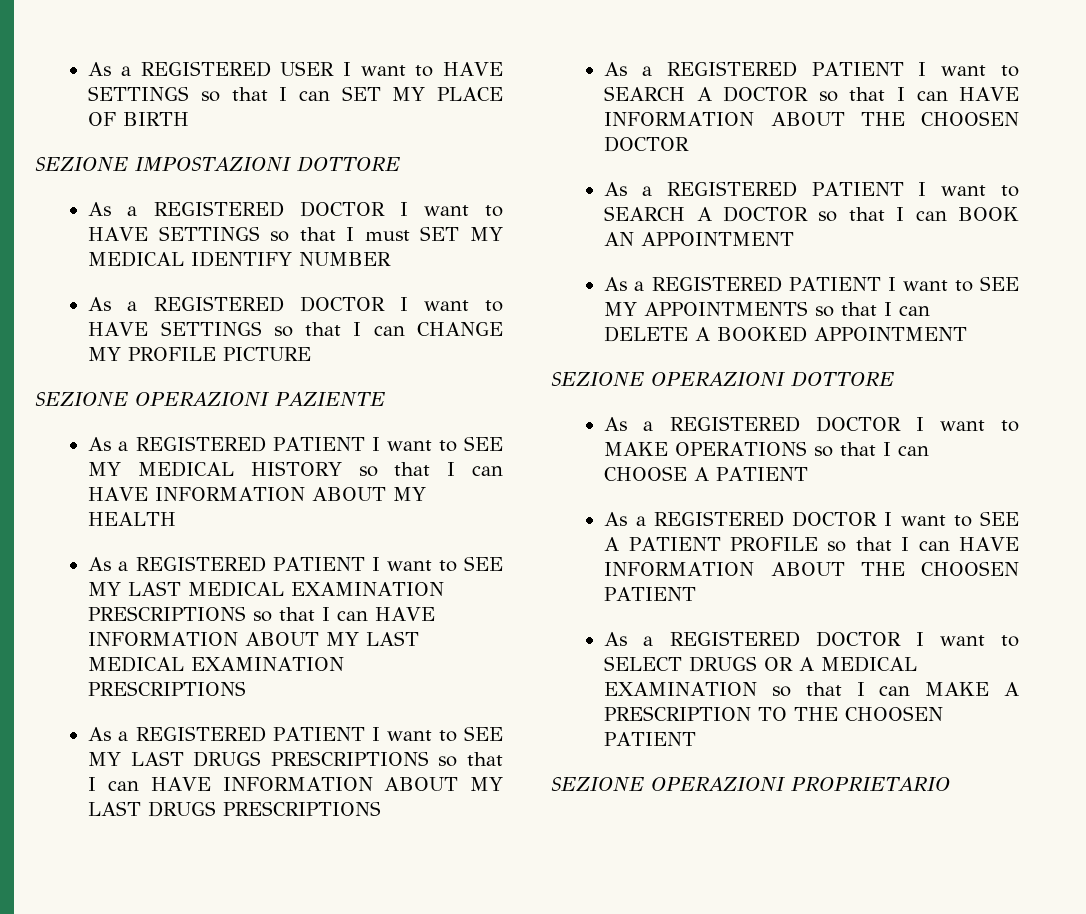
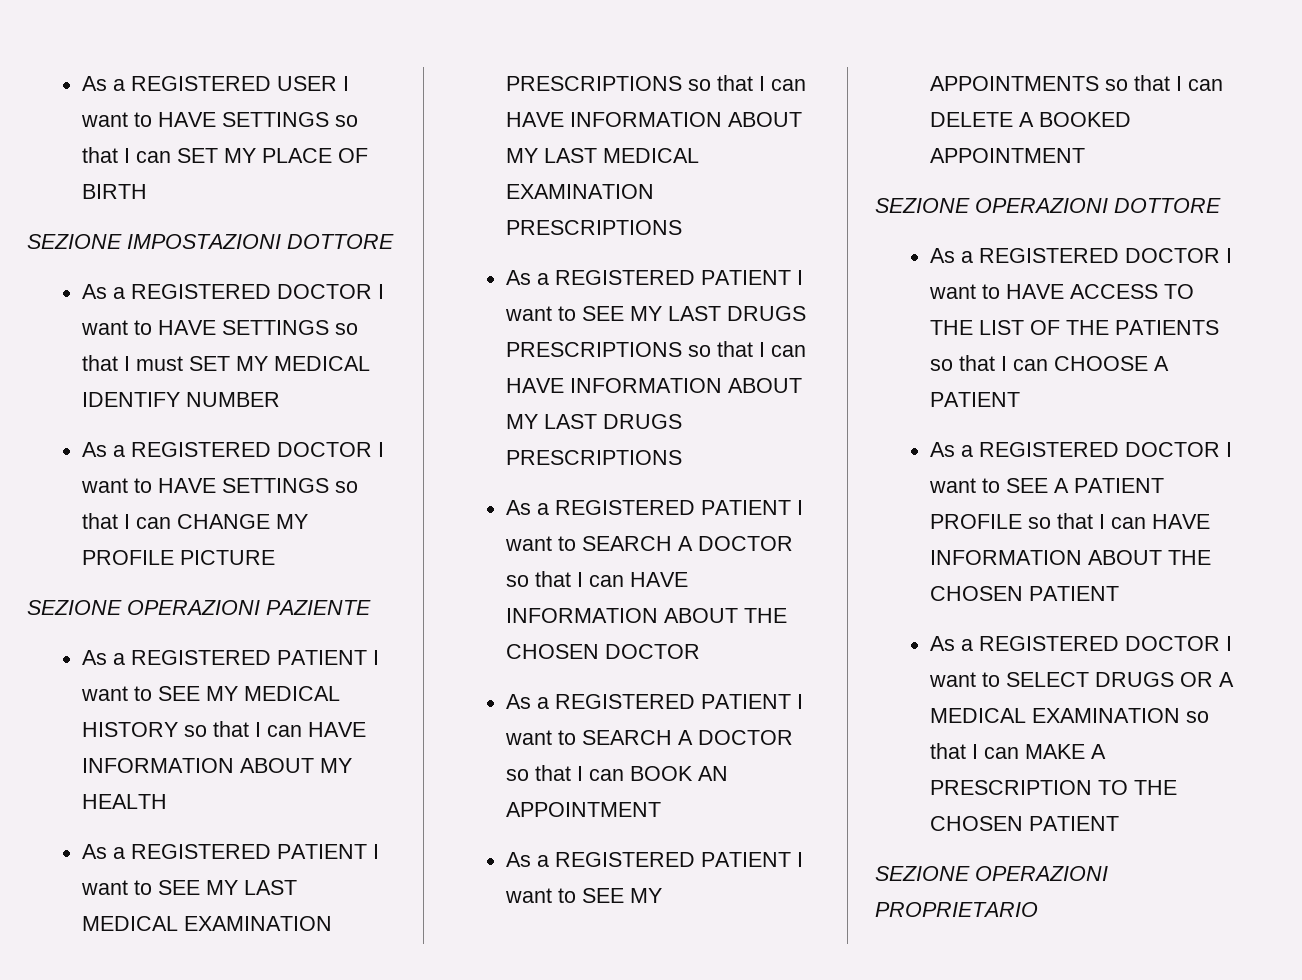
[921,111,1019,126] CHOOSEN -> [505,644,599,659] CHOSEN
[604,441,808,456] MAKE OPERATIONS -> [1005,284,1194,299] [929,320,1219,335] HAVE ACCESS TO THE LIST OF THE PATIENTS
[921,561,1019,576] CHOOSEN -> [929,586,1023,601] CHOSEN
[845,706,944,721] CHOOSEN -> [929,816,1023,831] CHOSEN

